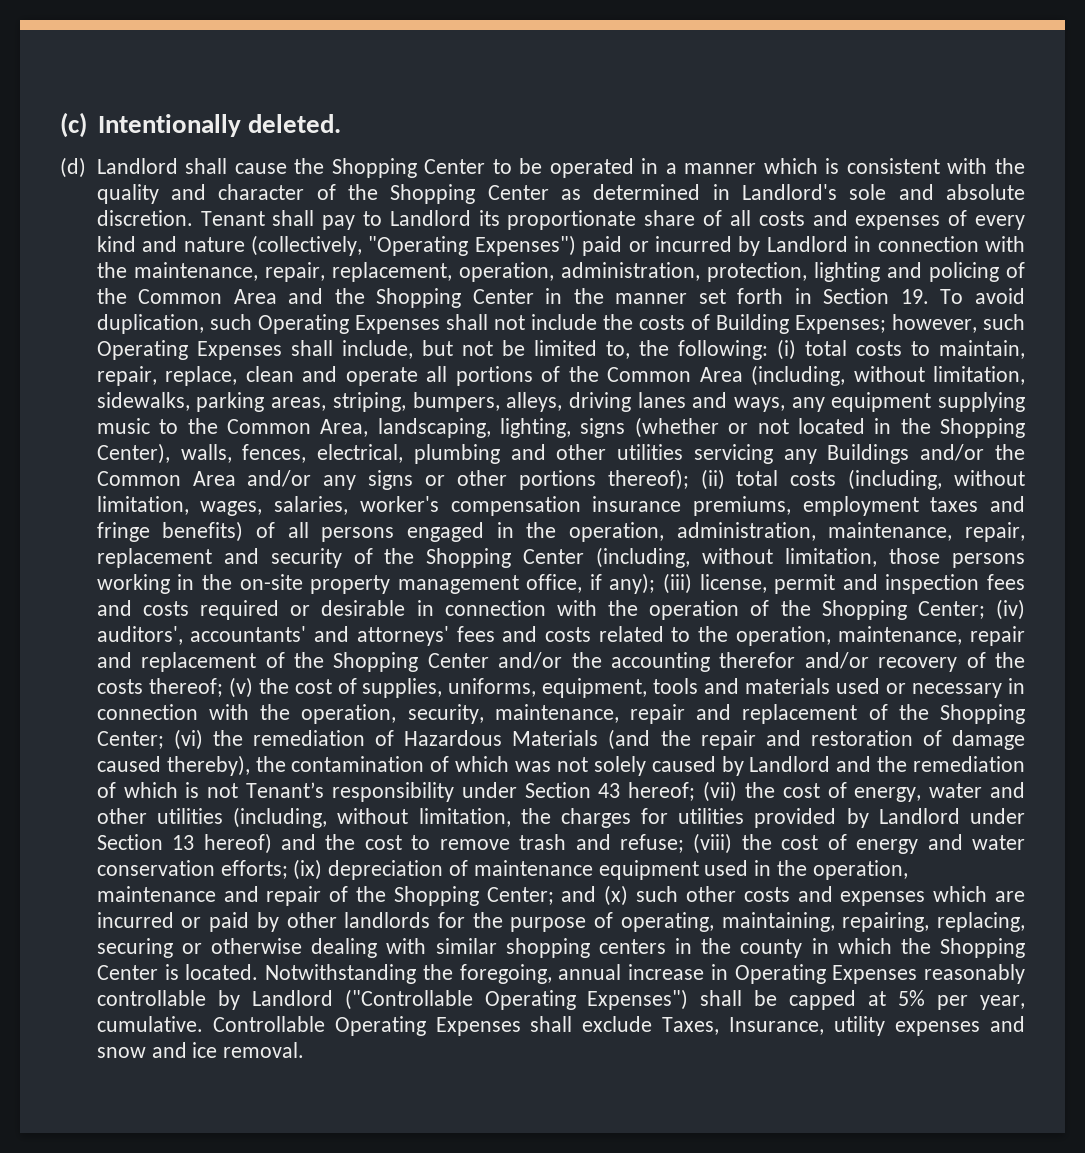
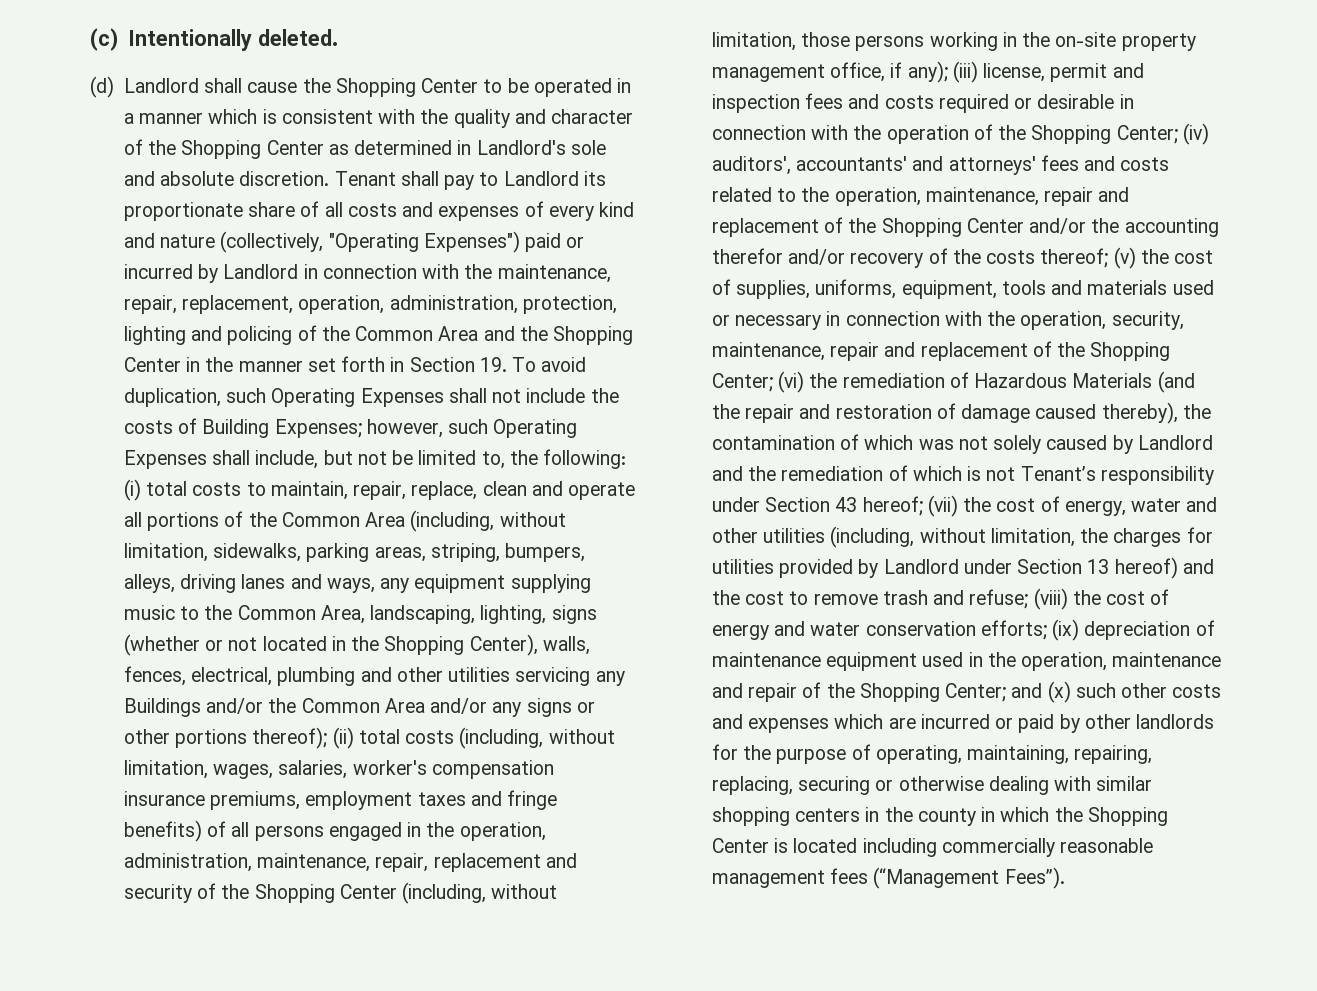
[185,964,1025,984] [96,989,1025,1010] [96,1016,1025,1036] [96,1042,305,1058] located. Notwithstanding the foregoing, annual increase in Operating Expenses reasonably controllable by Landlord ("Controllable Operating Expenses") shall be capped at 5% per year, cumulative. Controllable Operating Expenses shall exclude Taxes, Insurance, utility expenses and snow and ice removal. -> [793,838,1154,857] [711,867,1065,889] located including commercially reasonable management fees (“Management Fees”).

